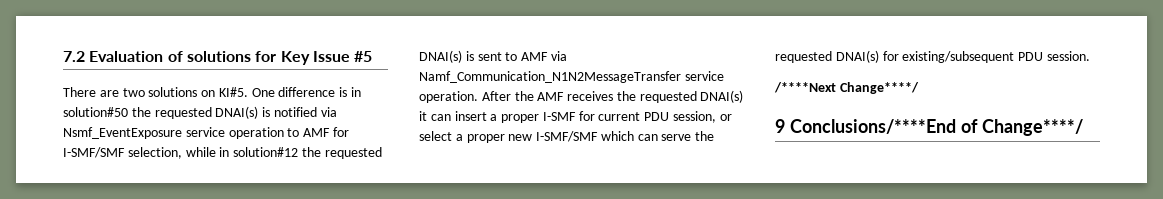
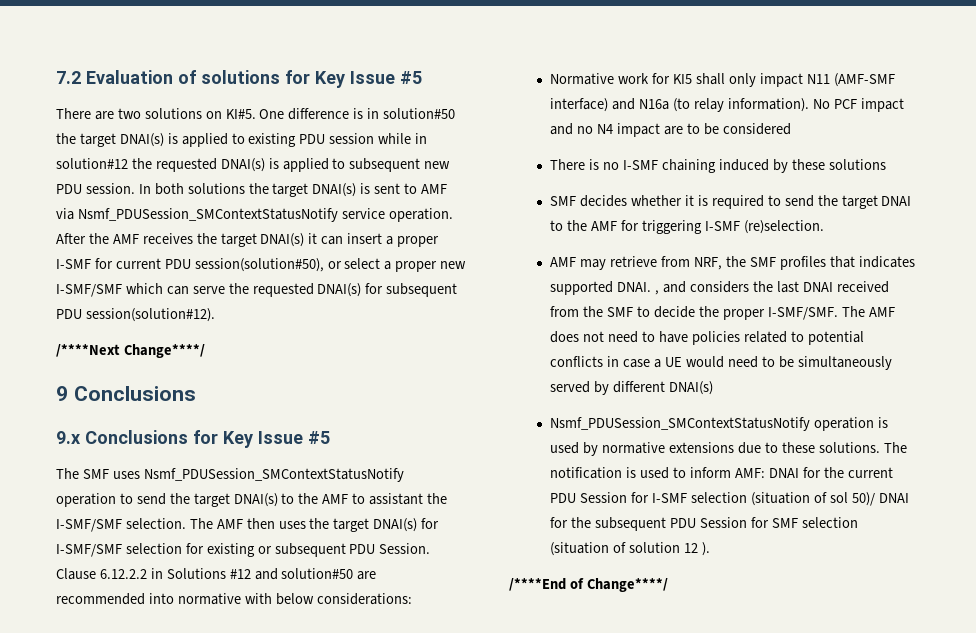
[154,106,337,119] [63,127,349,139] [63,147,182,159] requested DNAI(s) is notified via Nsmf_EventExposure service operation to AMF for I-SMF/SMF selection, -> [79,133,375,147] target DNAI(s) is applied to existing PDU session
(474, 56) none -> [282,158,451,172] [56,183,371,197] applied to subsequent new PDU session. In both solutions the target DNAI(s) is
[419,71,681,83] Namf_Communication_N1N2MessageTransfer -> [77,208,338,222] Nsmf_PDUSession_SMContextStatusNotify
[639,91,697,103] requested -> [220,233,257,247] target
[673,111,717,123] session, -> [194,258,324,272] session(solution#50),
[902,51,1090,63] existing/subsequent PDU session. -> [386,283,458,297] [56,308,215,322] subsequent PDU session(solution#12).
[789,119,956,134] Conclusions/****End -> [73,386,196,401] [56,430,330,448] [56,468,404,482] [56,493,448,507] [56,518,440,532] [56,543,431,557] [56,568,377,580] [56,593,412,605] [550,73,895,87] [550,98,904,112] [550,123,791,137] [550,159,886,173] [550,195,912,209] [550,220,824,234] [550,256,915,270] [550,281,889,295] [550,306,895,320] [550,331,864,345] [550,356,892,370] [550,381,714,395] [550,417,889,431] [550,442,907,456] [550,467,893,479] [550,492,909,506] [550,517,858,531] [550,542,710,556] [509,578,566,591] Conclusions // 9.x Conclusions for Key Issue #5 // The SMF uses Nsmf_PDUSession_SMContextStatusNotify operation to send the target DNAI(s) to the AMF to assistant the I-SMF/SMF selection. The AMF then uses the target DNAI(s) for I-SMF/SMF selection for existing or subsequent PDU Session. Clause 6.12.2.2 in Solutions #12 and solution#50 are recommended into normative with below considerations: // Normative work for KI5 shall only impact N11 (AMF-SMF interface) and N16a (to relay information). No PCF impact and no N4 impact are to be considered // There is no I-SMF chaining induced by these solutions // SMF decides whether it is required to send the target DNAI to the AMF for triggering I-SMF (re)selection. // AMF may retrieve from NRF, the SMF profiles that indicates supported DNAI. , and considers the last DNAI received from the SMF to decide the proper I-SMF/SMF. The AMF does not need to have policies related to potential conflicts in case a UE would need to be simultaneously served by different DNAI(s) // Nsmf_PDUSession_SMContextStatusNotify operation is used by normative extensions due to these solutions. The notification is used to inform AMF: DNAI for the current PDU Session for I-SMF selection (situation of sol 50)/ DNAI for the subsequent PDU Session for SMF selection (situation of solution 12 ). // /****End

